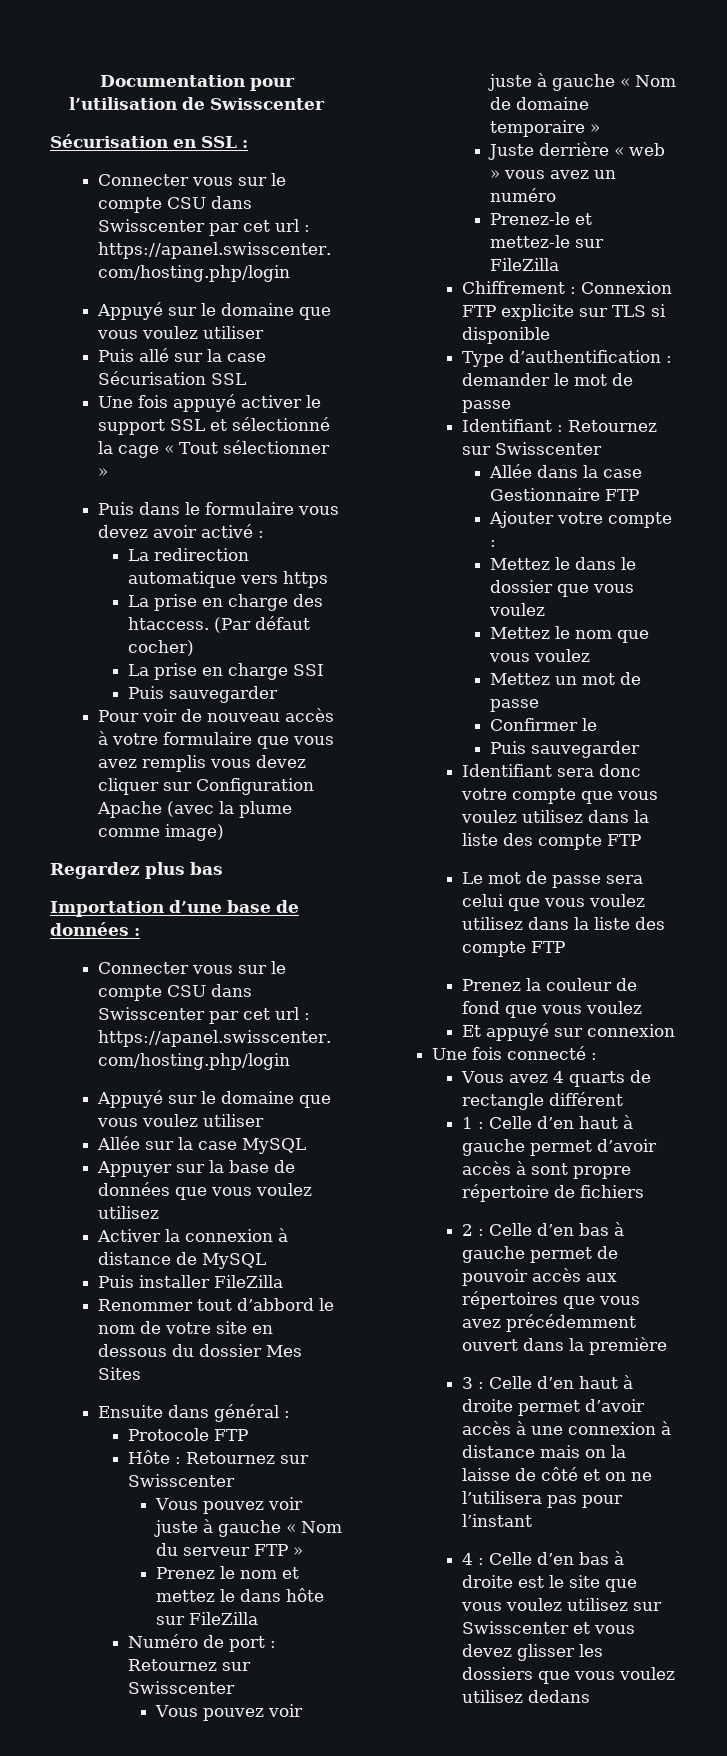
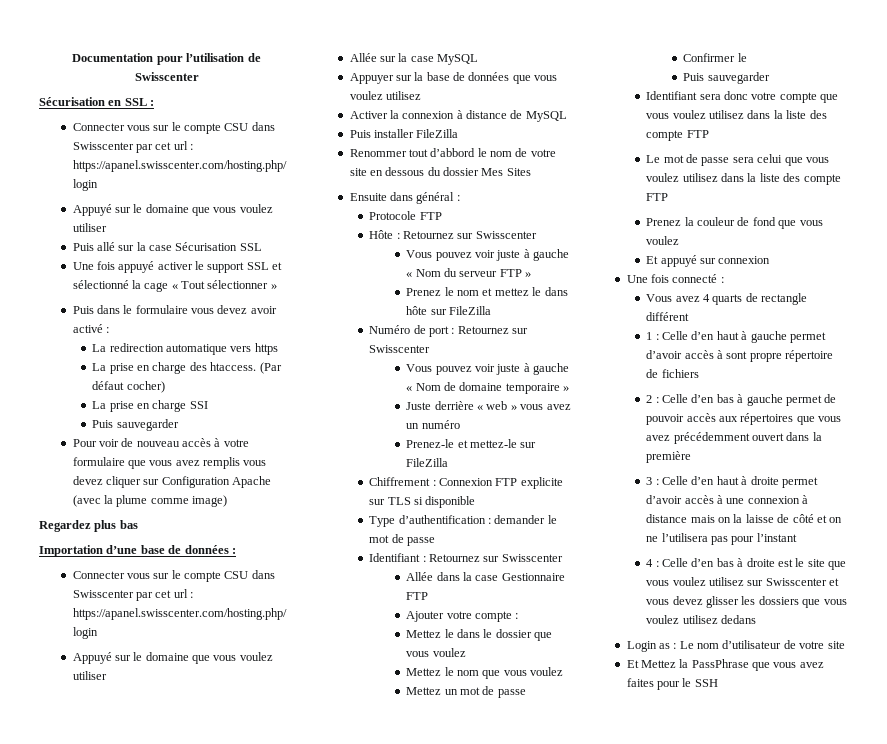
(591, 1696) none -> [626,640,845,652] [626,659,824,671] [626,678,718,690] // Login as : Le nom d’utilisateur de votre site // Et Mettez la PassPhrase que vous avez faites pour le SSH

